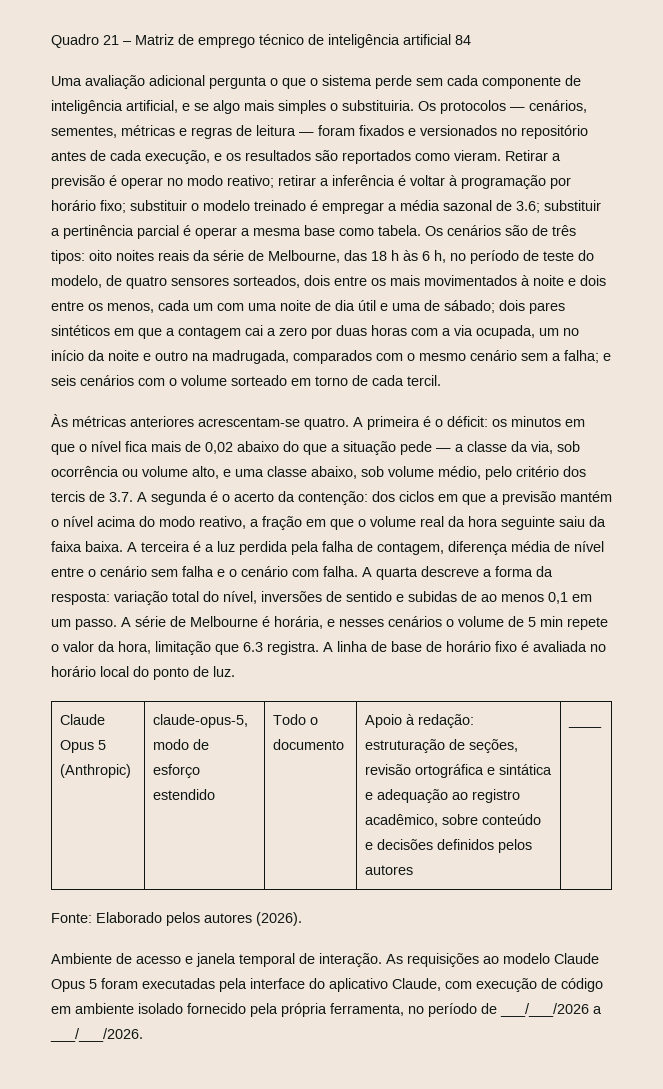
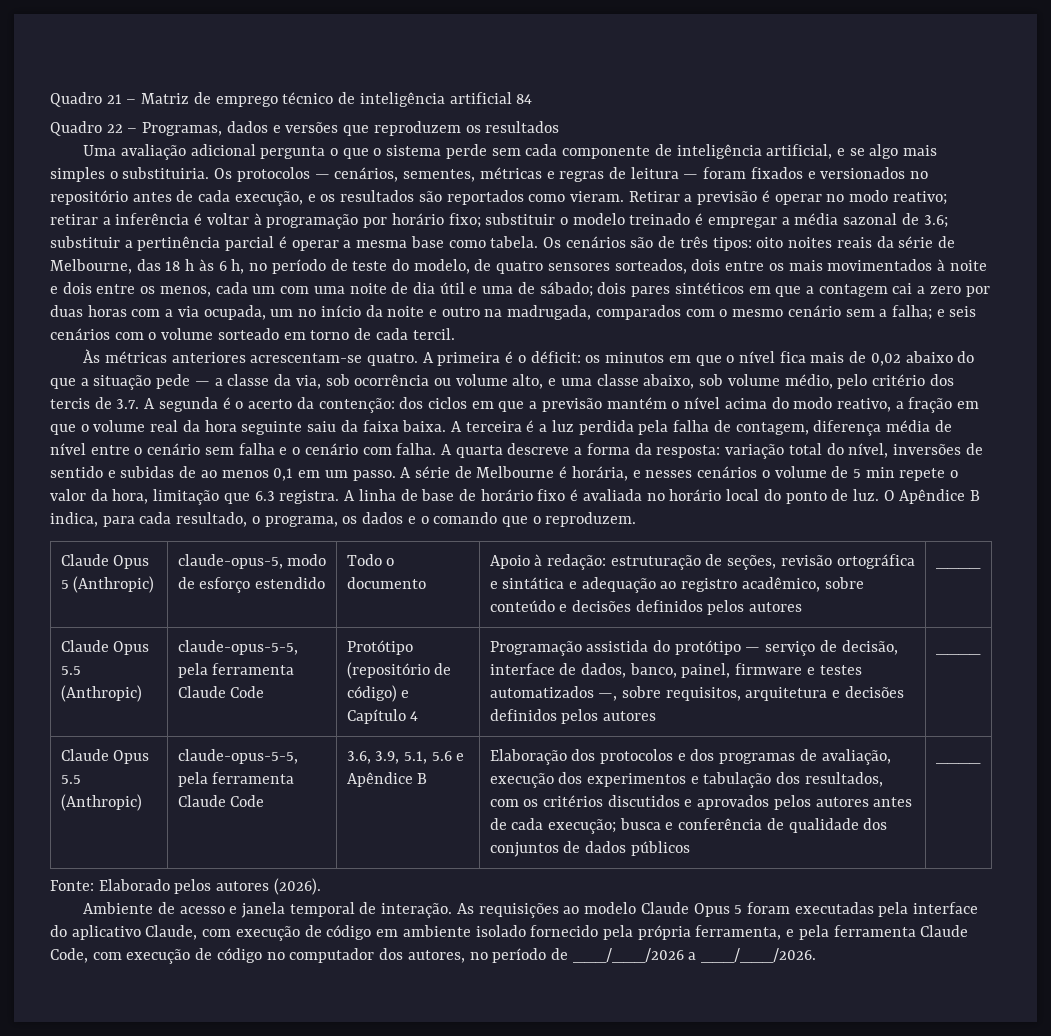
(471, 40) none -> [50,121,560,136] // Quadro 22 – Programas, dados e versões que reproduzem os resultados
(235, 671) none -> [883,489,981,504] [50,512,637,527] O Apêndice B indica, para cada resultado, o programa, os dados e o comando que o reproduzem.
(602, 726) none -> [60,640,150,655] [60,666,81,675] [60,685,142,702] [177,640,298,655] [177,663,295,678] [177,686,265,698] [346,640,413,655] [346,662,452,679] [346,685,410,702] [346,709,419,724] [489,640,898,656] [489,663,862,678] [489,686,904,701] [489,709,656,724] [935,652,981,655] [60,749,150,764] [60,775,81,784] [60,794,142,811] [177,749,298,764] [177,772,295,787] [177,795,265,807] [346,751,465,764] [346,772,428,787] [489,749,891,765] [489,772,883,788] [489,795,913,810] [489,818,888,834] [489,841,690,857] [935,761,981,764] // Claude Opus 5.5 (Anthropic) | claude-opus-5-5, pela ferramenta Claude Code | Protótipo (repositório de código) e Capítulo 4 | Programação assistida do protótipo — serviço de decisão, interface de dados, banco, painel, firmware e testes automatizados —, sobre requisitos, arquitetura e decisões definidos pelos autores | ____ // Claude Opus 5.5 (Anthropic) | claude-opus-5-5, pela ferramenta Claude Code | 3.6, 3.9, 5.1, 5.6 e Apêndice B | Elaboração dos protocolos e dos programas de avaliação, execução dos experimentos e tabulação dos resultados, com os critérios discutidos e aprovados pelos autores antes de cada execução; busca e conferência de qualidade dos conjuntos de dados públicos | ____
(404, 1009) none -> [786,925,969,940] [50,948,465,964] e pela ferramenta Claude Code, com execução de código no computador dos autores,

